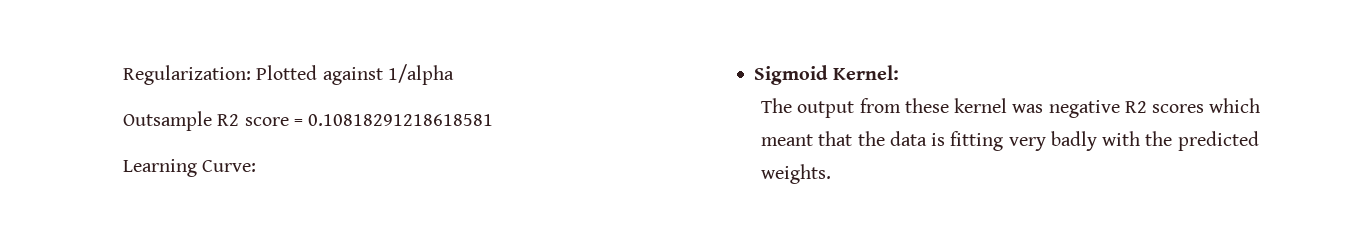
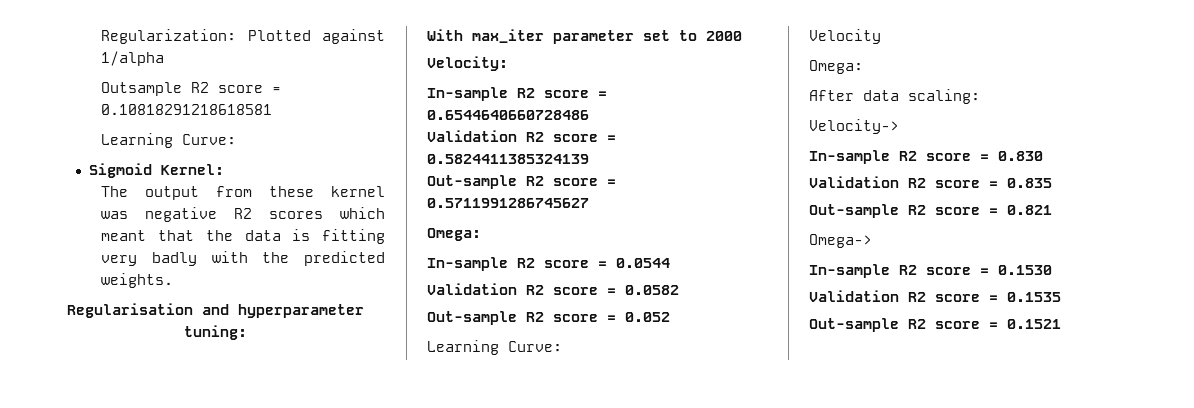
(832, 174) none -> [66,303,364,318] [183,325,247,340] [427,29,742,44] [427,56,508,71] [427,87,607,101] [427,110,589,120] [427,130,616,142] [427,154,589,164] [427,175,616,189] [427,198,589,208] [427,228,481,241] [427,257,670,271] [427,283,679,295] [427,311,670,325] [427,340,562,355] [809,29,881,44] [809,60,863,74] [809,89,980,104] [809,119,899,134] [809,150,1043,164] [809,176,1052,188] [809,204,1052,218] [809,234,872,248] [809,264,1052,278] [809,290,1061,302] [809,318,1061,332] // Regularisation and hyperparameter tuning: // With max_iter parameter set to 2000 // Velocity: // In-sample R2 score = 0.6544640660728486 // Validation R2 score = 0.5824411385324139 // Out-sample R2 score = 0.5711991286745627 // Omega: // In-sample R2 score = 0.0544 // Validation R2 score = 0.0582 // Out-sample R2 score = 0.052 // Learning Curve: // Velocity // Omega: // After data scaling: // Velocity-> // In-sample R2 score = 0.830 // Validation R2 score = 0.835 // Out-sample R2 score = 0.821 // Omega-> // In-sample R2 score = 0.1530 // Validation R2 score = 0.1535 // Out-sample R2 score = 0.1521

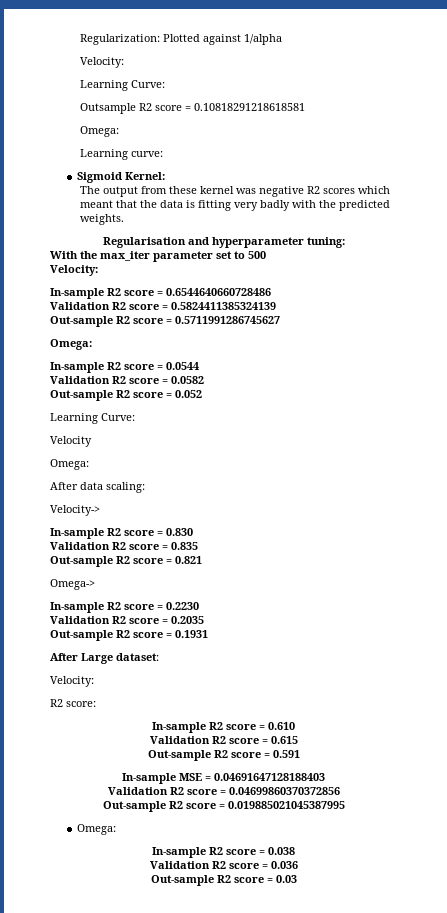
(165, 58) none -> [80,57,125,68] [80,80,166,91] // Velocity: // Learning Curve:
[101,133,237,148] // Learning Curve: -> [80,126,120,137] [80,149,164,160] // Omega: // Learning curve:
(463, 35) none -> [80,251,97,259] the
[706,31,742,41] 2000 -> [248,251,266,259] 500
[998,265,1052,275] [809,290,1061,302] [809,318,1061,332] 0.1530 // Validation R2 score = 0.1535 // Out-sample R2 score = 0.1521 -> [166,602,199,610] [50,616,204,624] [50,630,208,641] [50,653,159,664] [50,676,94,687] [50,699,96,707] [152,722,295,733] [149,736,298,744] [147,750,300,761] [122,773,325,784] [107,787,340,795] [102,801,345,812] [77,824,117,835] [152,847,295,858] [149,861,298,869] [150,875,297,886] 0.2230 // Validation R2 score = 0.2035 // Out-sample R2 score = 0.1931 // After Large dataset: // Velocity: // R2 score: // In-sample R2 score = 0.610 // Validation R2 score = 0.615 // Out-sample R2 score = 0.591 // In-sample MSE = 0.04691647128188403 // Validation R2 score = 0.04699860370372856 // Out-sample R2 score = 0.019885021045387995 // Omega: // In-sample R2 score = 0.038 // Validation R2 score = 0.036 // Out-sample R2 score = 0.03

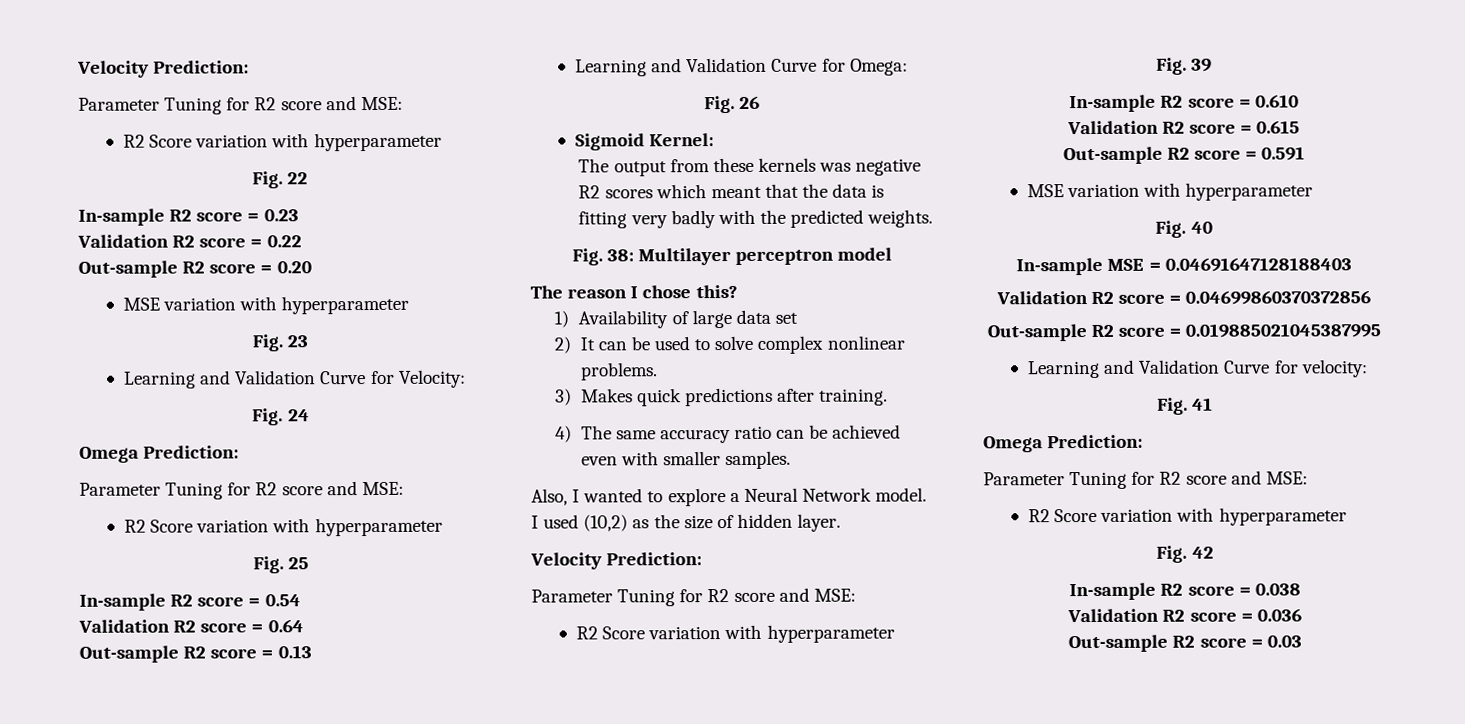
[80,34,283,45] [80,57,125,68] [80,80,166,91] [80,103,306,114] [80,126,120,137] [80,149,164,160] Regularization: Plotted against 1/alpha // Velocity: // Learning Curve: // Outsample R2 score = 0.10818291218618581 // Omega: // Learning curve: -> [77,60,250,78] [78,96,403,115] [123,132,442,152] [251,171,309,189] [78,208,299,226] [77,234,302,248] [78,260,312,278] [123,295,410,315] [251,334,309,352] [124,369,466,389] [252,408,310,426] [79,445,240,463] [79,481,404,500] [124,517,443,537] [252,556,310,574] [79,593,301,611] [78,619,304,633] [79,645,312,663] [575,57,908,77] [703,95,761,114] Velocity Prediction: // Parameter Tuning for R2 score and MSE: // R2 Score variation with hyperparameter // Fig. 22 // In-sample R2 score = 0.23 // Validation R2 score = 0.22 // Out-sample R2 score = 0.20 // MSE variation with hyperparameter // Fig. 23 // Learning and Validation Curve for Velocity: // Fig. 24 // Omega Prediction: // Parameter Tuning for R2 score and MSE: // R2 Score variation with hyperparameter // Fig. 25 // In-sample R2 score = 0.54 // Validation R2 score = 0.64 // Out-sample R2 score = 0.13 // Learning and Validation Curve for Omega: // Fig. 26
[200,186,235,194] kernel -> [757,157,816,172] kernels
[102,237,345,248] [50,251,266,262] [50,265,98,276] [50,288,271,299] [50,302,276,310] [50,316,280,327] [50,339,92,350] [50,362,199,373] [50,376,204,384] [50,390,202,401] [50,413,135,424] [50,436,92,447] [50,459,89,470] [50,482,145,493] [50,505,100,516] [50,528,193,539] [50,542,198,550] [50,556,202,567] [50,579,95,590] [50,602,199,613] [50,616,204,624] [50,630,208,641] [50,653,159,664] [50,676,94,687] [50,699,96,707] Regularisation and hyperparameter tuning: // With the max_iter parameter set to 500 // Velocity: // In-sample R2 score = 0.6544640660728486 // Validation R2 score = 0.5824411385324139 // Out-sample R2 score = 0.5711991286745627 // Omega: // In-sample R2 score = 0.0544 // Validation R2 score = 0.0582 // Out-sample R2 score = 0.052 // Learning Curve: // Velocity // Omega: // After data scaling: // Velocity-> // In-sample R2 score = 0.830 // Validation R2 score = 0.835 // Out-sample R2 score = 0.821 // Omega-> // In-sample R2 score = 0.2230 // Validation R2 score = 0.2035 // Out-sample R2 score = 0.1931 // After Large dataset: // Velocity: // R2 score: -> [571,247,893,266] [530,284,738,299] [554,309,798,329] [554,335,905,354] [580,362,658,381] [555,387,889,407] [555,424,902,444] [580,450,792,470] [531,487,928,507] [531,513,842,532] [530,552,703,570] [531,587,856,607] [576,624,895,643] [1155,57,1213,75] Fig. 38: Multilayer perceptron model // The reason I chose this? // 1) Availability of large data set // 2) It can be used to solve complex nonlinear problems. // 3) Makes quick predictions after training. // 4) The same accuracy ratio can be achieved even with smaller samples. // Also, I wanted to explore a Neural Network model. I used (10,2) as the size of hidden layer. // Velocity Prediction: // Parameter Tuning for R2 score and MSE: // R2 Score variation with hyperparameter // Fig. 39
(300, 754) none -> [1027,182,1314,201] [1155,220,1213,238] // MSE variation with hyperparameter // Fig. 40
[77,824,117,835] Omega: -> [1027,359,1368,379] [1156,397,1214,415] [983,434,1144,453] [983,470,1308,490] [1028,507,1347,526] [1156,545,1214,563] Learning and Validation Curve for velocity: // Fig. 41 // Omega Prediction: // Parameter Tuning for R2 score and MSE: // R2 Score variation with hyperparameter // Fig. 42

